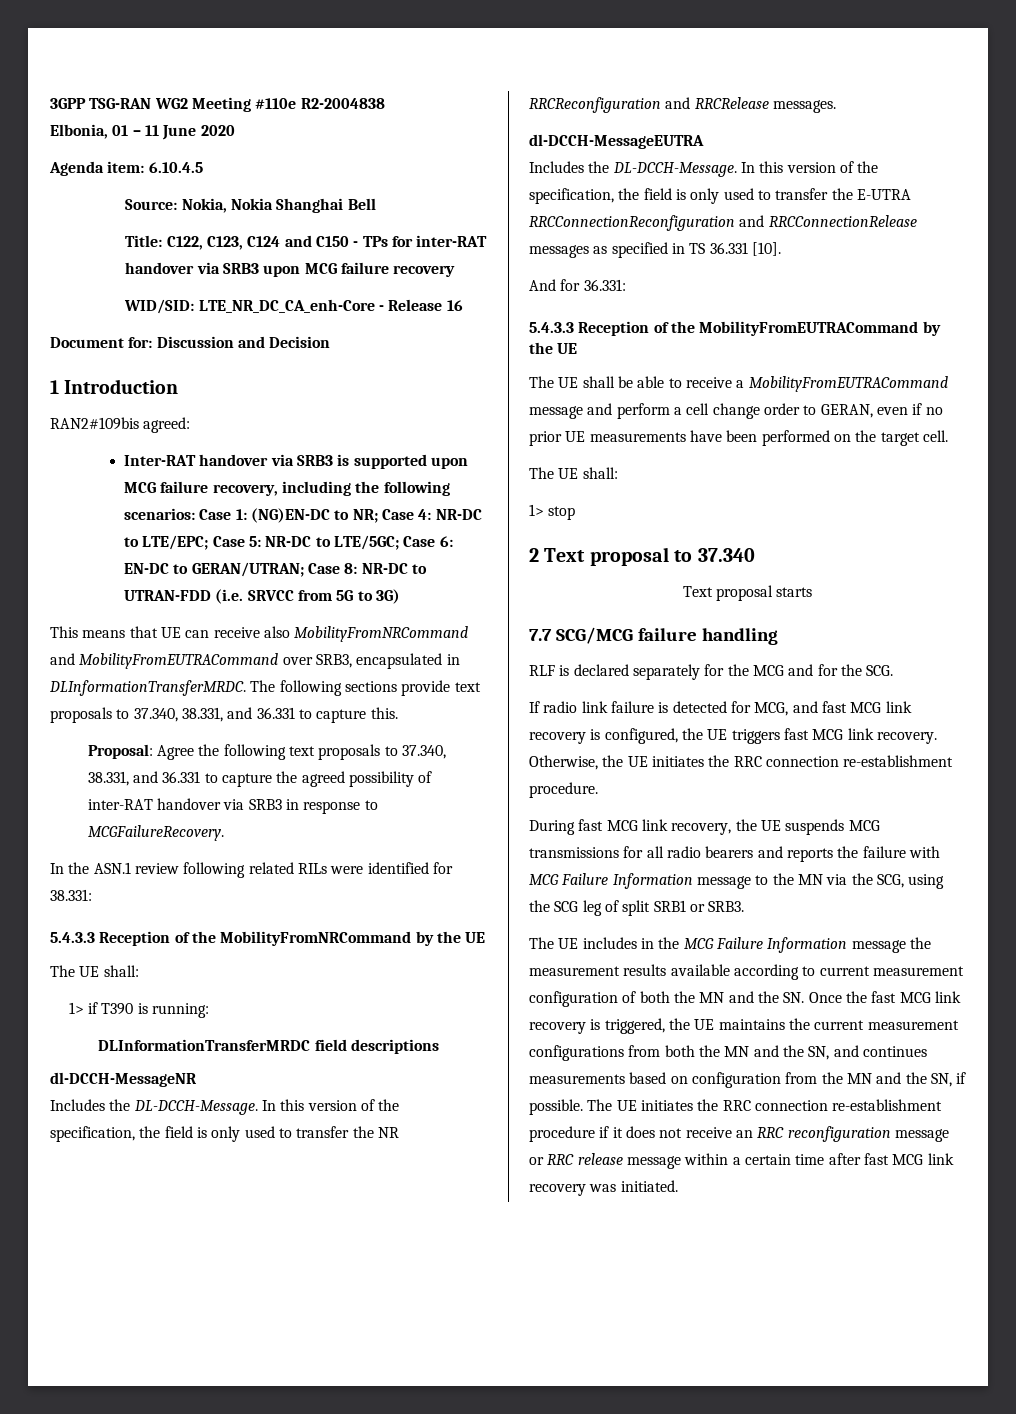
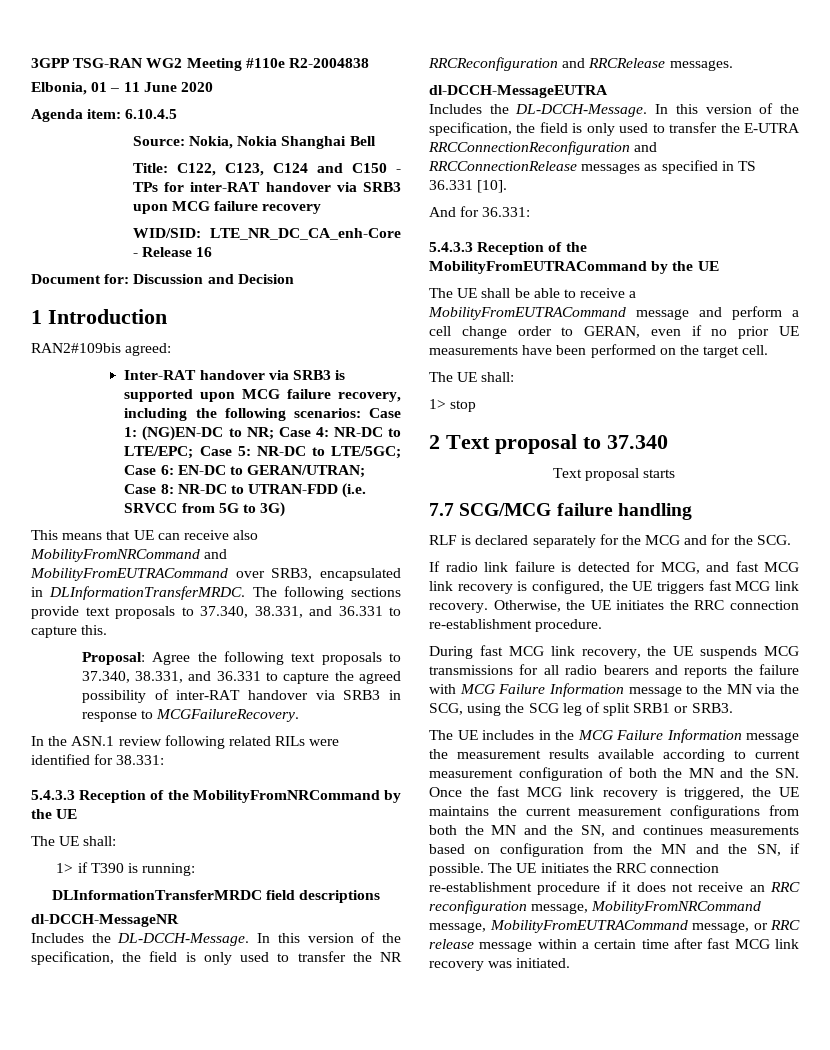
[894,1129,949,1142] message -> [531,901,762,914] [429,920,749,933] message, MobilityFromNRCommand message, MobilityFromEUTRACommand message,

